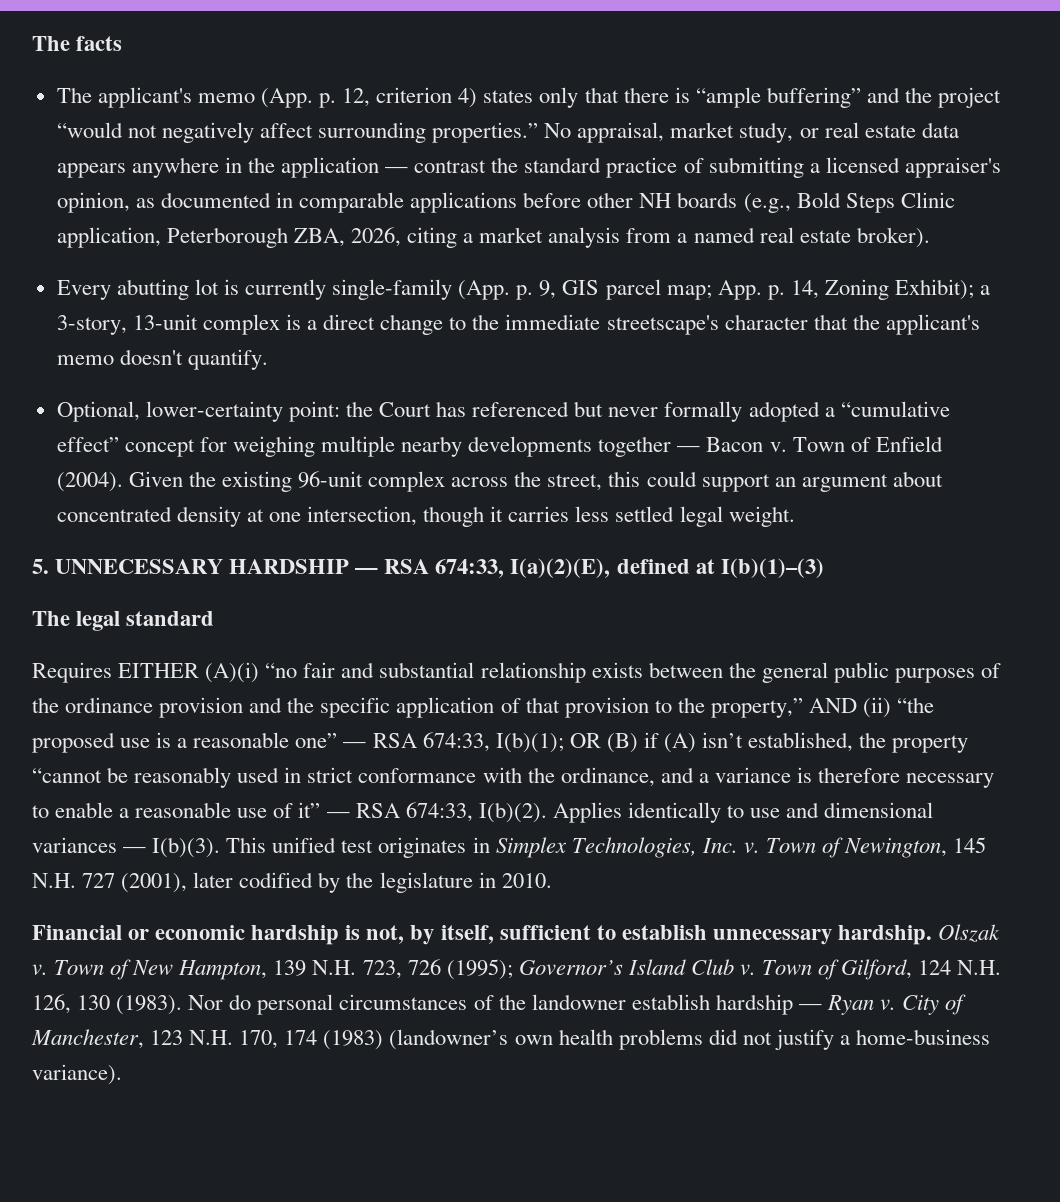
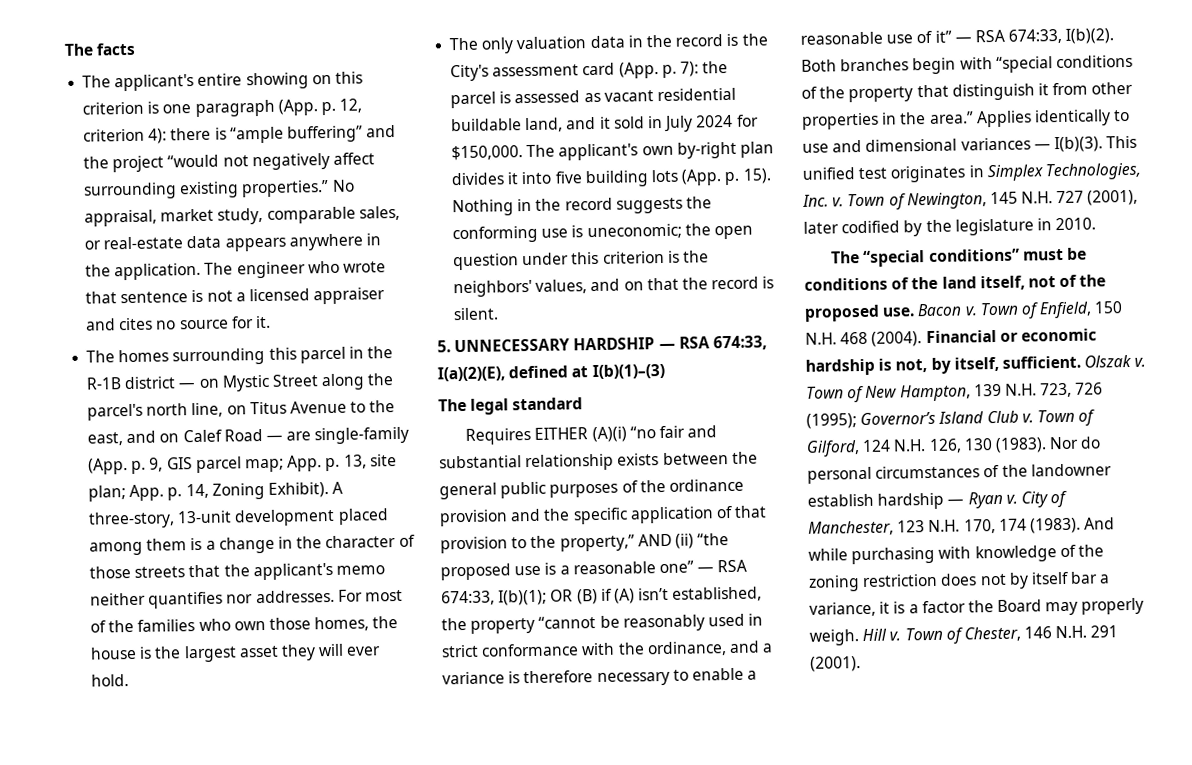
[197,87,619,108] memo (App. p. 12, criterion 4) states only that -> [197,71,363,90] [82,98,363,117] [83,128,168,144] entire showing on this criterion is one paragraph (App. p. 12, criterion 4):
(427, 132) none -> [179,181,240,199] existing
[799,122,916,138] or real estate -> [266,205,400,224] [84,236,184,250] comparable sales, or real-estate
[281,157,1001,178] [56,192,955,213] [56,227,930,248] [56,279,327,300] application — contrast the standard practice of submitting a licensed appraiser's opinion, as documented in comparable applications before other NH boards (e.g., Bold Steps Clinic application, Peterborough ZBA, 2026, citing a market analysis from a named real estate broker). // Every abutting lot is currently -> [114,260,386,281] [85,287,386,305] [85,315,271,331] [86,346,394,366] [86,373,395,392] [87,400,396,421] [87,429,312,446] application. The engineer who wrote that sentence is not a licensed appraiser and cites no source for it. // The homes surrounding this parcel in the R-1B district — on Mystic Street along the parcel's north line, on Titus Avenue to the east, and on Calef Road — are
[790,279,991,300] [56,314,980,335] [56,349,268,370] [56,401,950,422] [56,436,943,457] [56,471,943,492] [56,506,795,527] 14, Zoning Exhibit); a 3-story, 13-unit complex is a direct change to the immediate streetscape's character that the applicant's memo doesn't quantify. // Optional, lower-certainty point: the Court has referenced but never formally adopted a “cumulative effect” concept for weighing multiple nearby developments together — Bacon v. Town of Enfield (2004). Given the existing 96-unit complex across the street, this could support an argument about concentrated density at one intersection, though it carries less settled legal weight. -> [343,454,397,469] [88,481,344,502] [88,508,389,529] [89,534,415,556] [89,562,385,581] [90,589,403,609] [90,615,399,633] [90,643,382,663] [91,674,130,687] [449,33,768,54] [450,60,729,82] [450,87,736,109] [451,114,759,133] [451,141,774,161] [451,168,772,188] [452,196,712,217] [452,223,753,244] [453,250,709,271] [453,276,775,298] [453,307,500,321] 13, site plan; App. p. 14, Zoning Exhibit). A three-story, 13-unit development placed among them is a change in the character of those streets that the applicant's memo neither quantifies nor addresses. For most of the families who own those homes, the house is the largest asset they will ever hold. // The only valuation data in the record is the City's assessment card (App. p. 7): the parcel is assessed as vacant residential buildable land, and it sold in July 2024 for $150,000. The applicant's own by-right plan divides it into five building lots (App. p. 15). Nothing in the record suggests the conforming use is uneconomic; the open question under this criterion is the neighbors' values, and on that the record is silent.
(547, 812) none -> [801,54,1133,75] [801,81,1134,103] [801,111,974,130] Both branches begin with “special conditions of the property that distinguish it from other properties in the area.”
(552, 880) none -> [831,247,1087,267] [804,274,1107,291] [804,301,1124,322] [805,331,923,347] The “special conditions” must be conditions of the land itself, not of the proposed use. Bacon v. Town of Enfield, 150 N.H. 468 (2004).
[499,925,932,945] sufficient to establish unnecessary hardship. -> [1001,355,1081,369] sufficient.
[323,1029,991,1050] [32,1064,122,1085] (1983) (landowner’s own health problems did not justify a home-business variance). -> [1029,517,1116,534] [808,544,1104,565] [808,571,1111,592] [809,597,1145,617] [809,625,1119,646] [810,656,861,672] (1983). And while purchasing with knowledge of the zoning restriction does not by itself bar a variance, it is a factor the Board may properly weigh. Hill v. Town of Chester, 146 N.H. 291 (2001).

